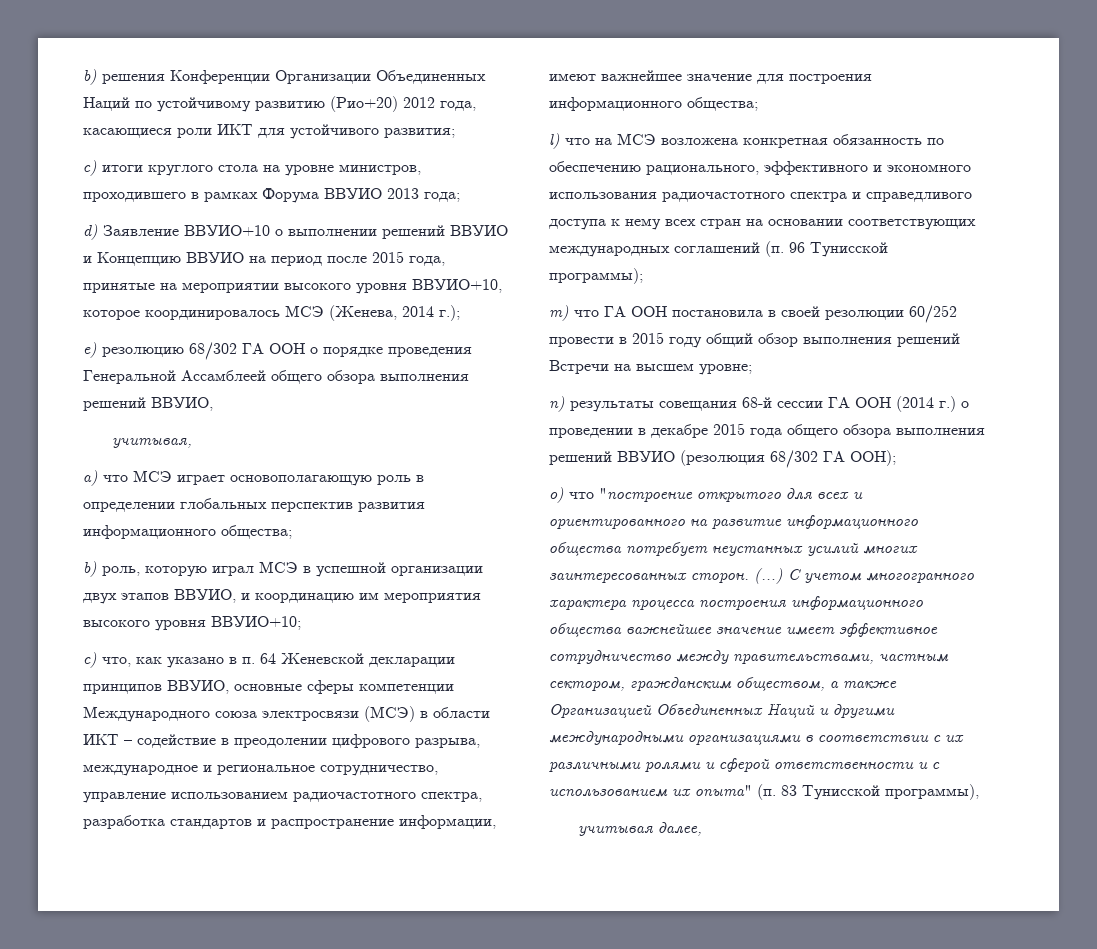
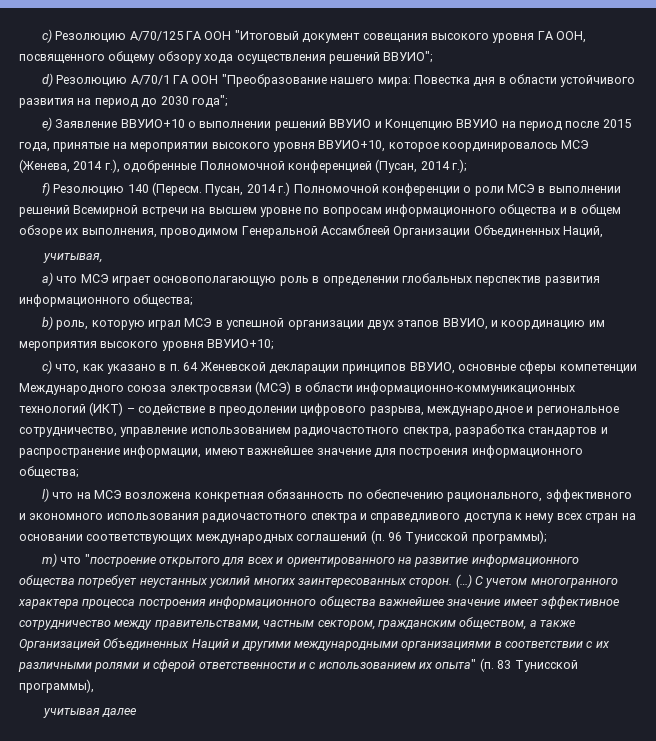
[83,69,486,85] [83,96,476,112] [83,124,455,139] [83,160,421,176] [83,188,460,203] [83,224,98,240] b) решения Конференции Организации Объединенных Наций по устойчивому развитию (Рио+20) 2012 года, касающиеся роли ИКТ для устойчивого развития; // с) итоги круглого стола на уровне министров, проходившего в рамках Форума ВВУИО 2013 года; // d) -> [41,29,587,43] [19,51,434,64] [41,73,636,87] [19,95,228,108] [41,117,52,131] c) Резолюцию А/70/125 ГА ООН "Итоговый документ совещания высокого уровня ГА ООН, посвященного общему обзору хода осуществления решений ВВУИО"; // d) Резолюцию A/70/1 ГА ООН "Преобразование нашего мира: Повестка дня в области устойчивого развития на период до 2030 года"; // e)
[439,305,460,321] [83,342,472,360] [83,370,469,384] [83,397,213,411] г.); // e) резолюцию 68/302 ГА ООН о порядке проведения Генеральной Ассамблеей общего обзора выполнения решений ВВУИО, -> [104,159,467,173] [41,182,621,196] [19,204,621,217] [19,225,603,238] г.), одобренные Полномочной конференцией (Пусан, 2014 г.); // f) Резолюцию 140 (Пересм. Пусан, 2014 г.) Полномочной конференции о роли МСЭ в выполнении решений Всемирной встречи на высшем уровне по вопросам информационного общества и в общем обзоре их выполнения, проводимом Генеральной Ассамблеей Организации Объединенных Наций,
[83,734,119,745] ИКТ -> [356,382,576,395] [19,402,124,416] информационно-коммуникационных технологий (ИКТ)
[604,305,957,323] [549,332,960,348] [549,360,752,375] [549,396,969,412] [549,423,985,438] [549,450,896,468] [549,487,594,503] ГА ООН постановила в своей резолюции 60/252 провести в 2015 году общий обзор выполнения решений Встречи на высшем уровне; // n) результаты совещания 68-й сессии ГА ООН (2014 г.) о проведении в декабре 2015 года общего обзора выполнения решений ВВУИО (резолюция 68/302 ГА ООН); // o) что -> (82, 560) none
[658,822,703,836] далее, -> [102,708,138,718] далее

